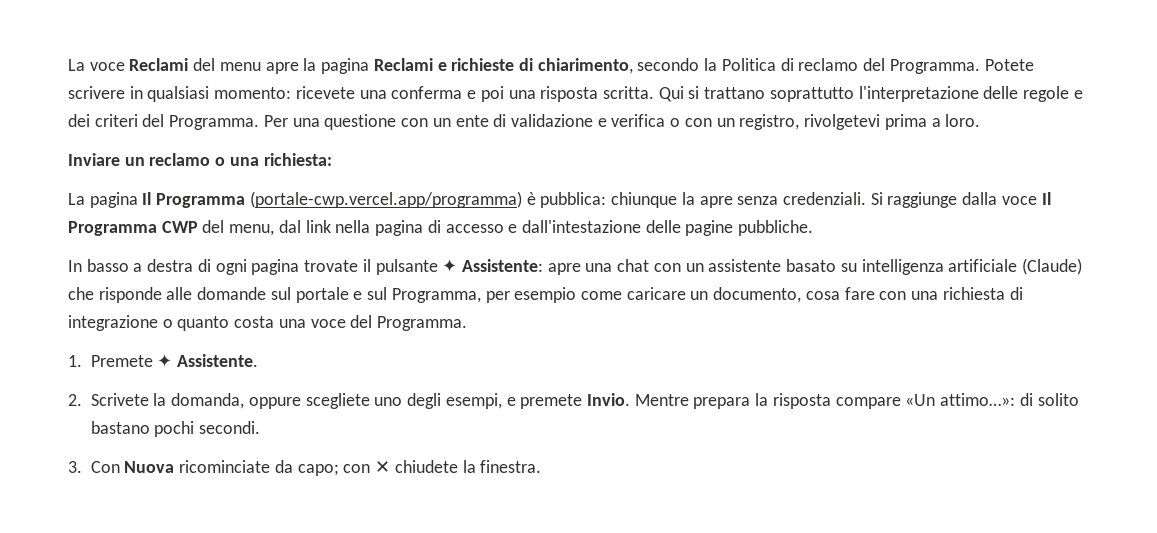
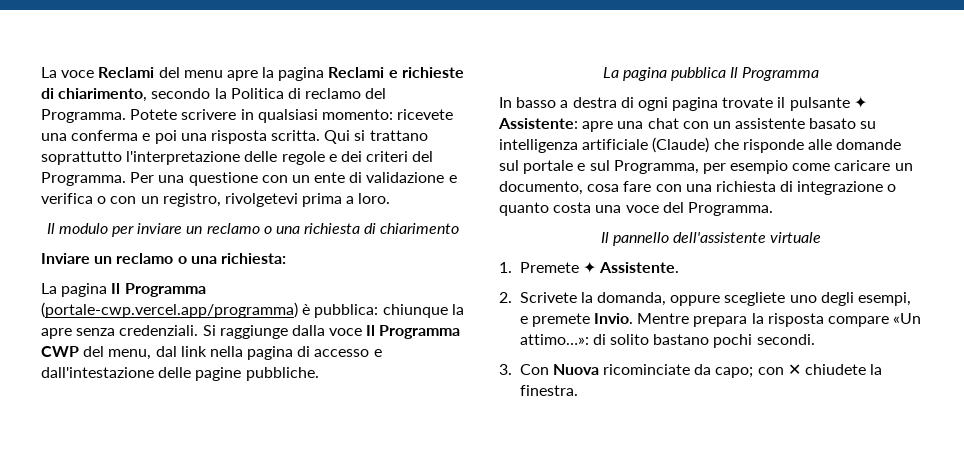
(981, 120) none -> [46,223,460,237] // Il modulo per inviare un reclamo o una richiesta di chiarimento
(814, 228) none -> [602,67,820,81] // La pagina pubblica Il Programma
(468, 323) none -> [600,232,822,246] // Il pannello dell'assistente virtuale

